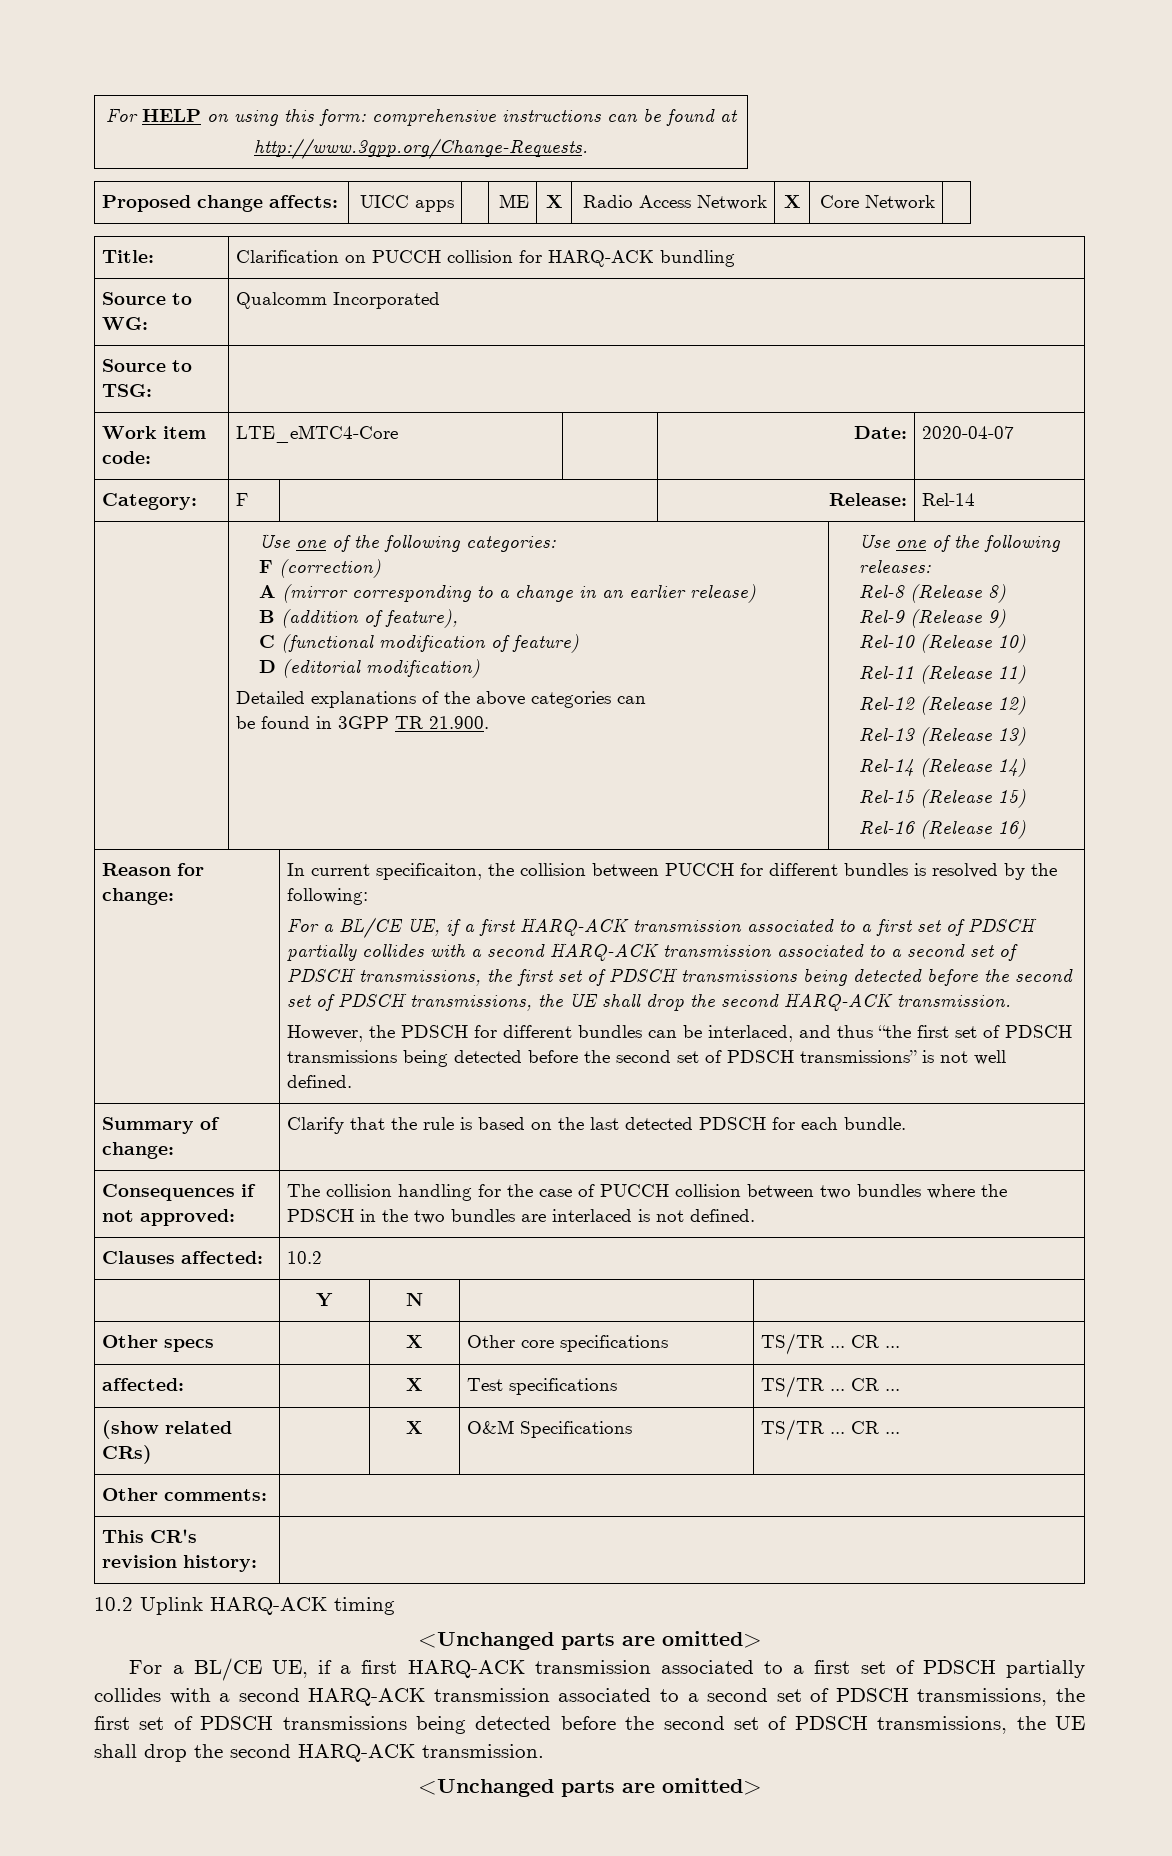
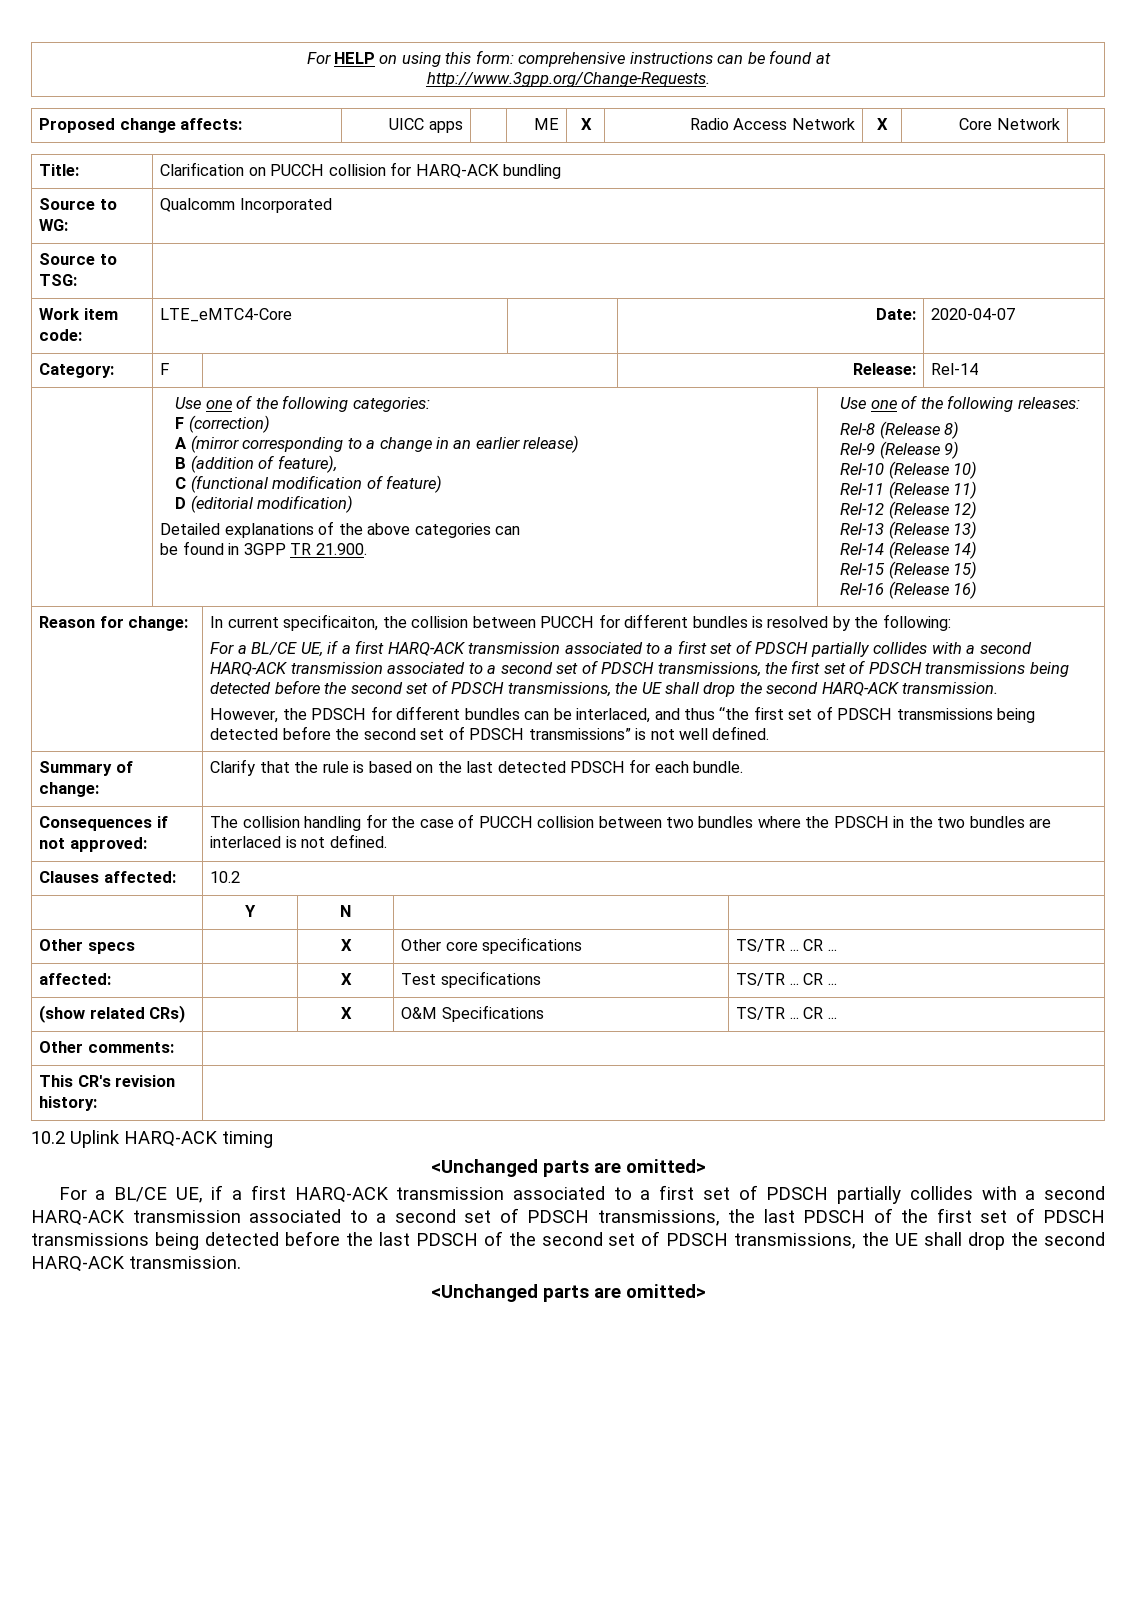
[94,1716,655,1734] first set of PDSCH transmissions being detected before the -> [763,1208,1105,1223] [31,1231,536,1250] last PDSCH of the first set of PDSCH transmissions being detected before the last PDSCH of the

